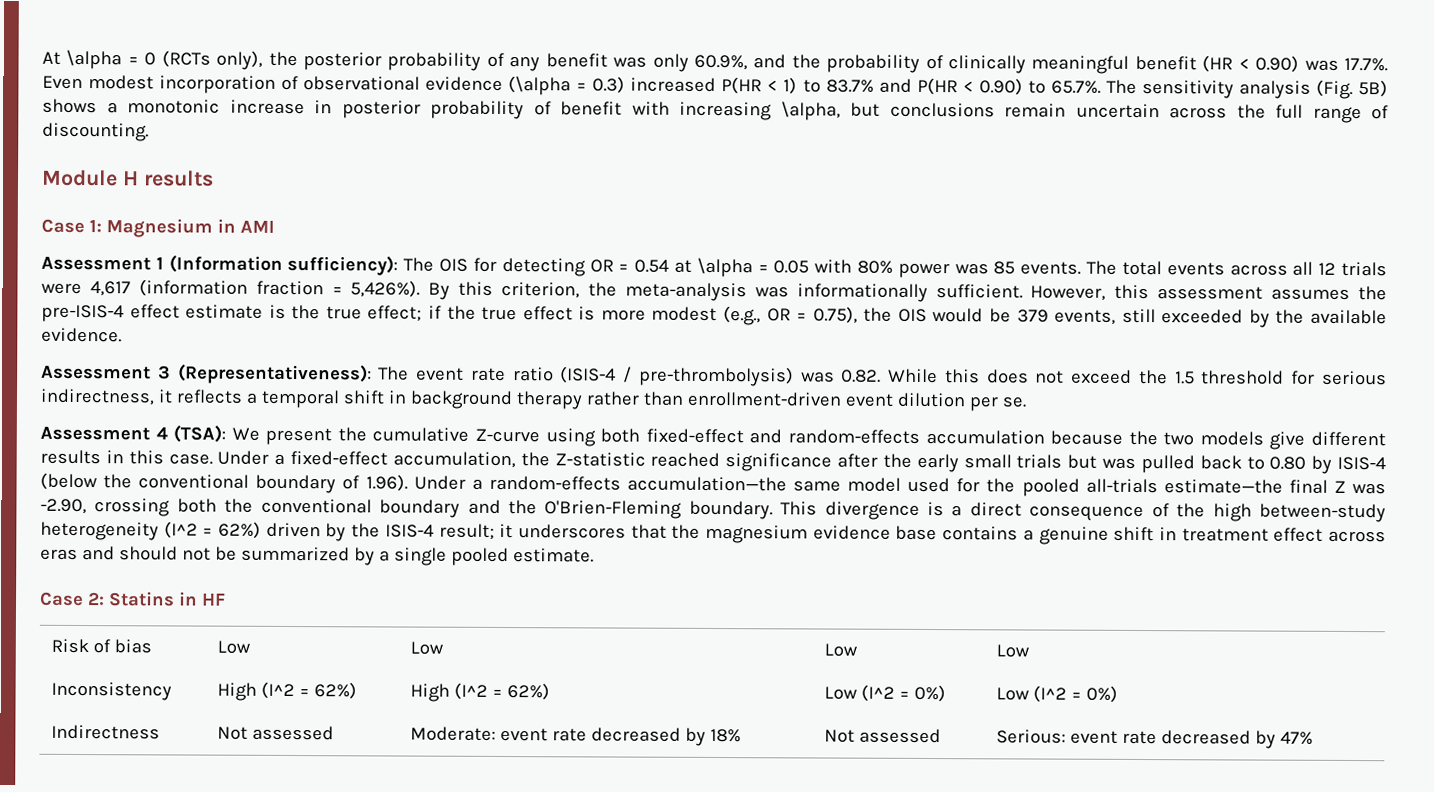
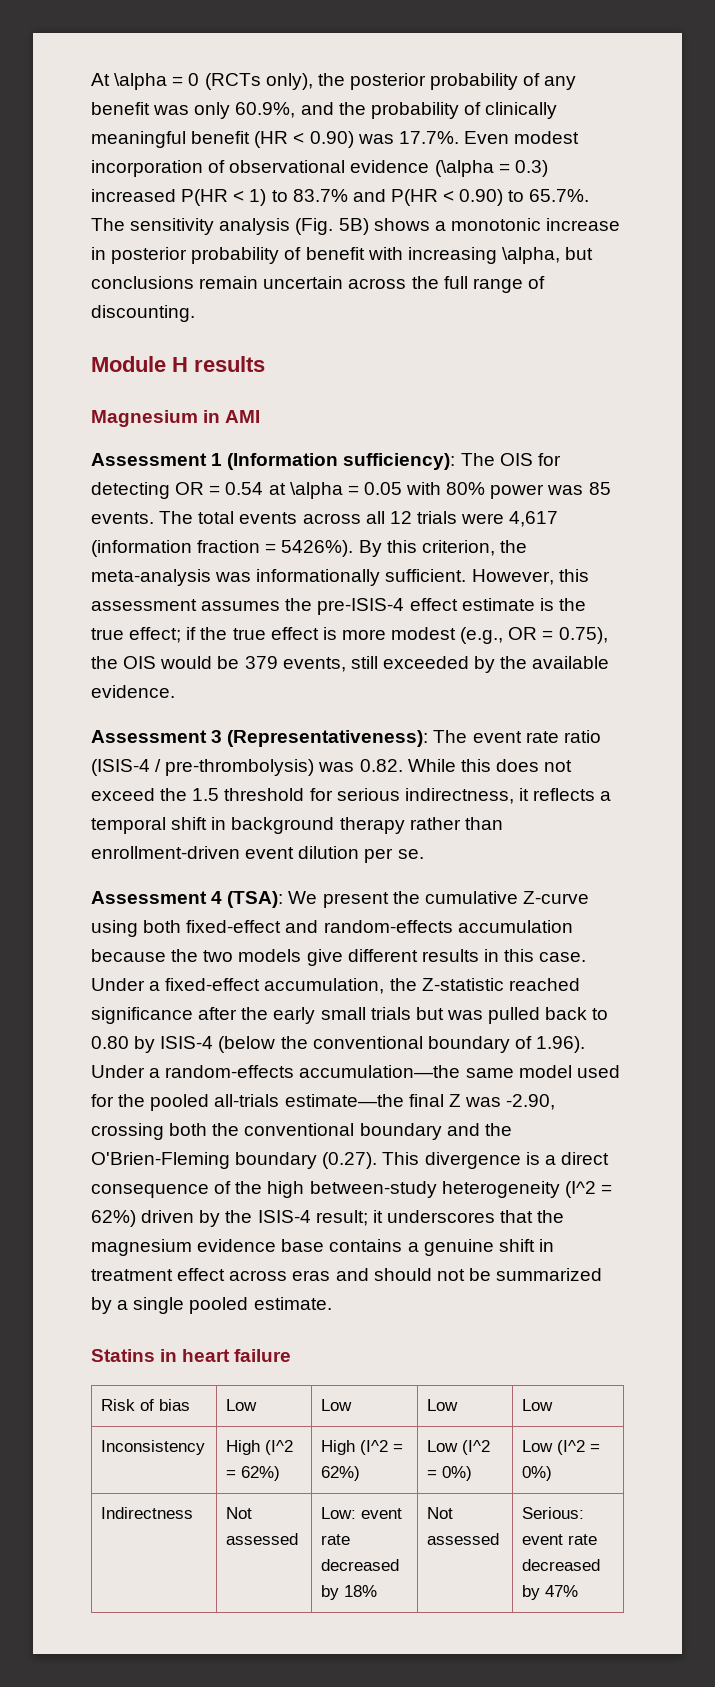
[41,218,102,234] Case 1: -> (265, 364) none
[350,280,421,298] 5,426%). -> [281,540,354,557] 5426%).
[688,500,773,520] boundary. -> [235,1152,378,1169] boundary (0.27).
[40,591,226,607] Case 2: Statins in HF -> [91,1349,292,1362] Statins in heart failure
[410,726,497,741] Moderate: -> [321,1507,357,1519] Low:

